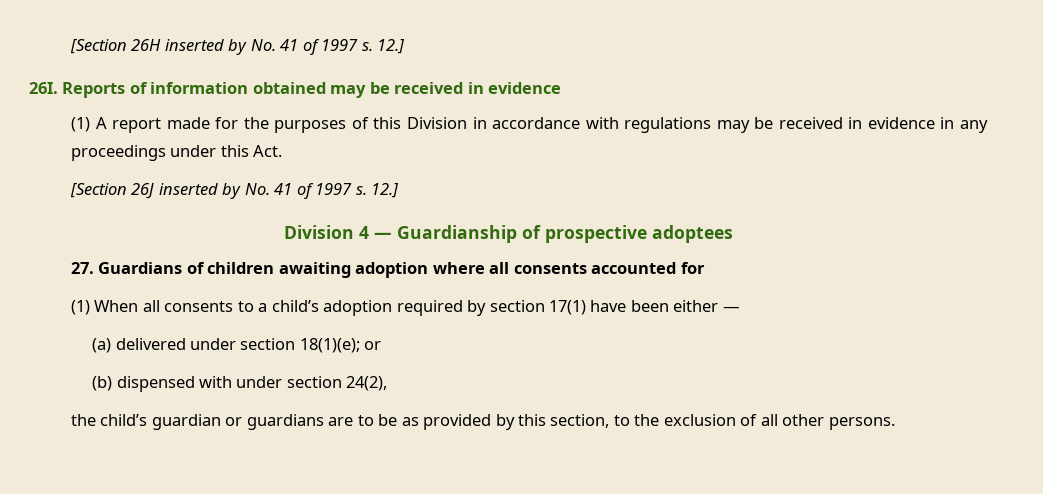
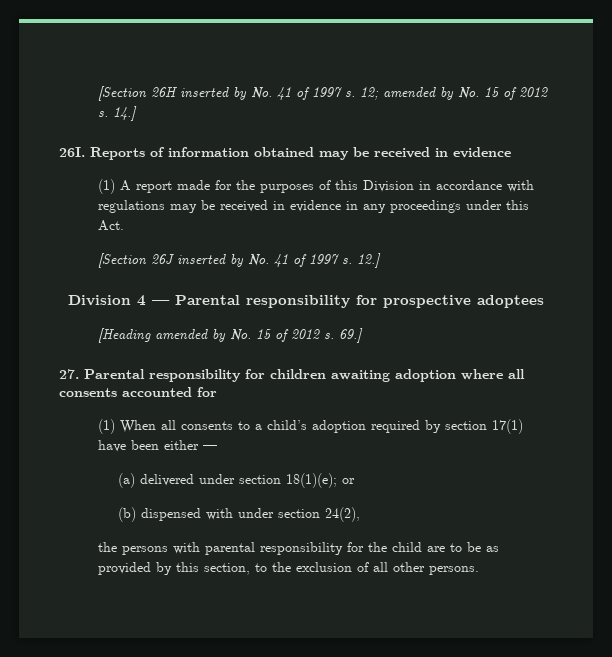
[377,39,406,54] 12.] -> [360,87,549,100] [98,106,138,121] 12; amended by No. 15 of 2012 s. 14.]
[396,225,541,243] Guardianship of -> [175,295,377,308] Parental responsibility for
[71,262,205,274] 27. Guardians of -> [98,328,364,343] [59,369,265,382] [Heading amended by No. 15 of 2012 s. 69.] // 27. Parental responsibility for
[100,414,324,430] child’s guardian or guardians -> [122,542,423,555] persons with parental responsibility for the child

